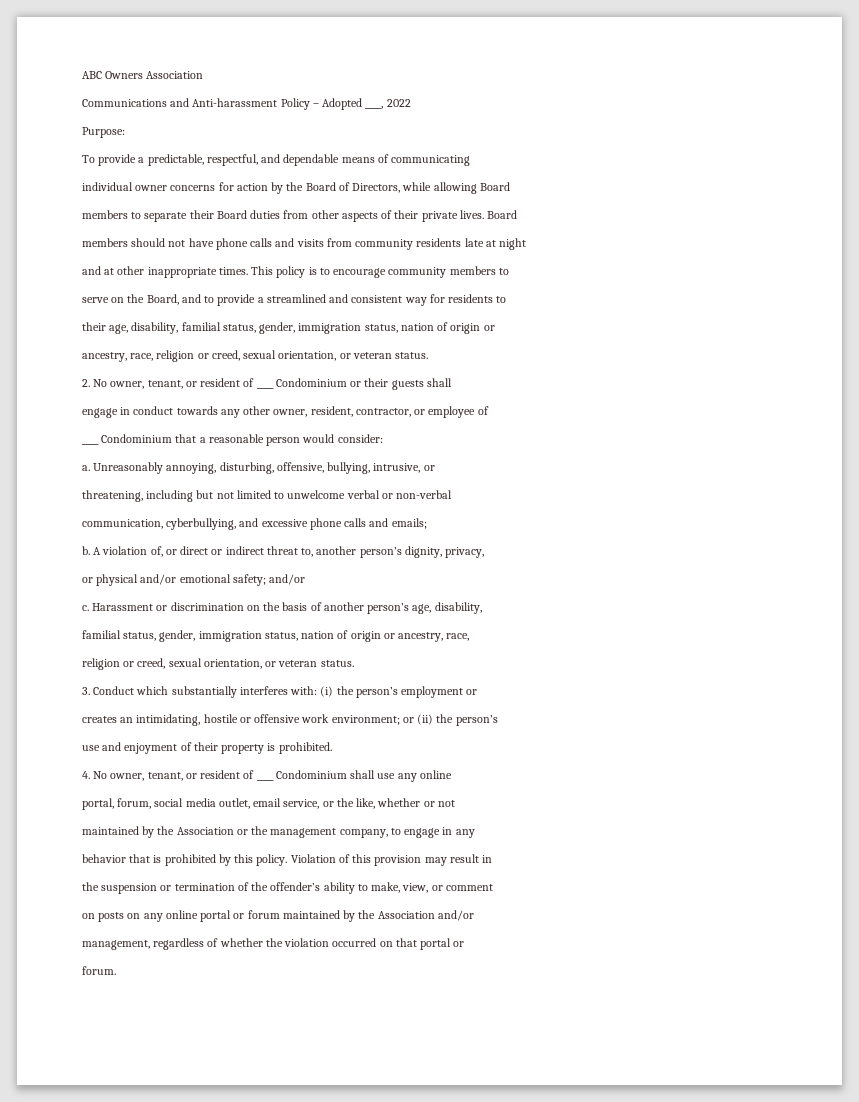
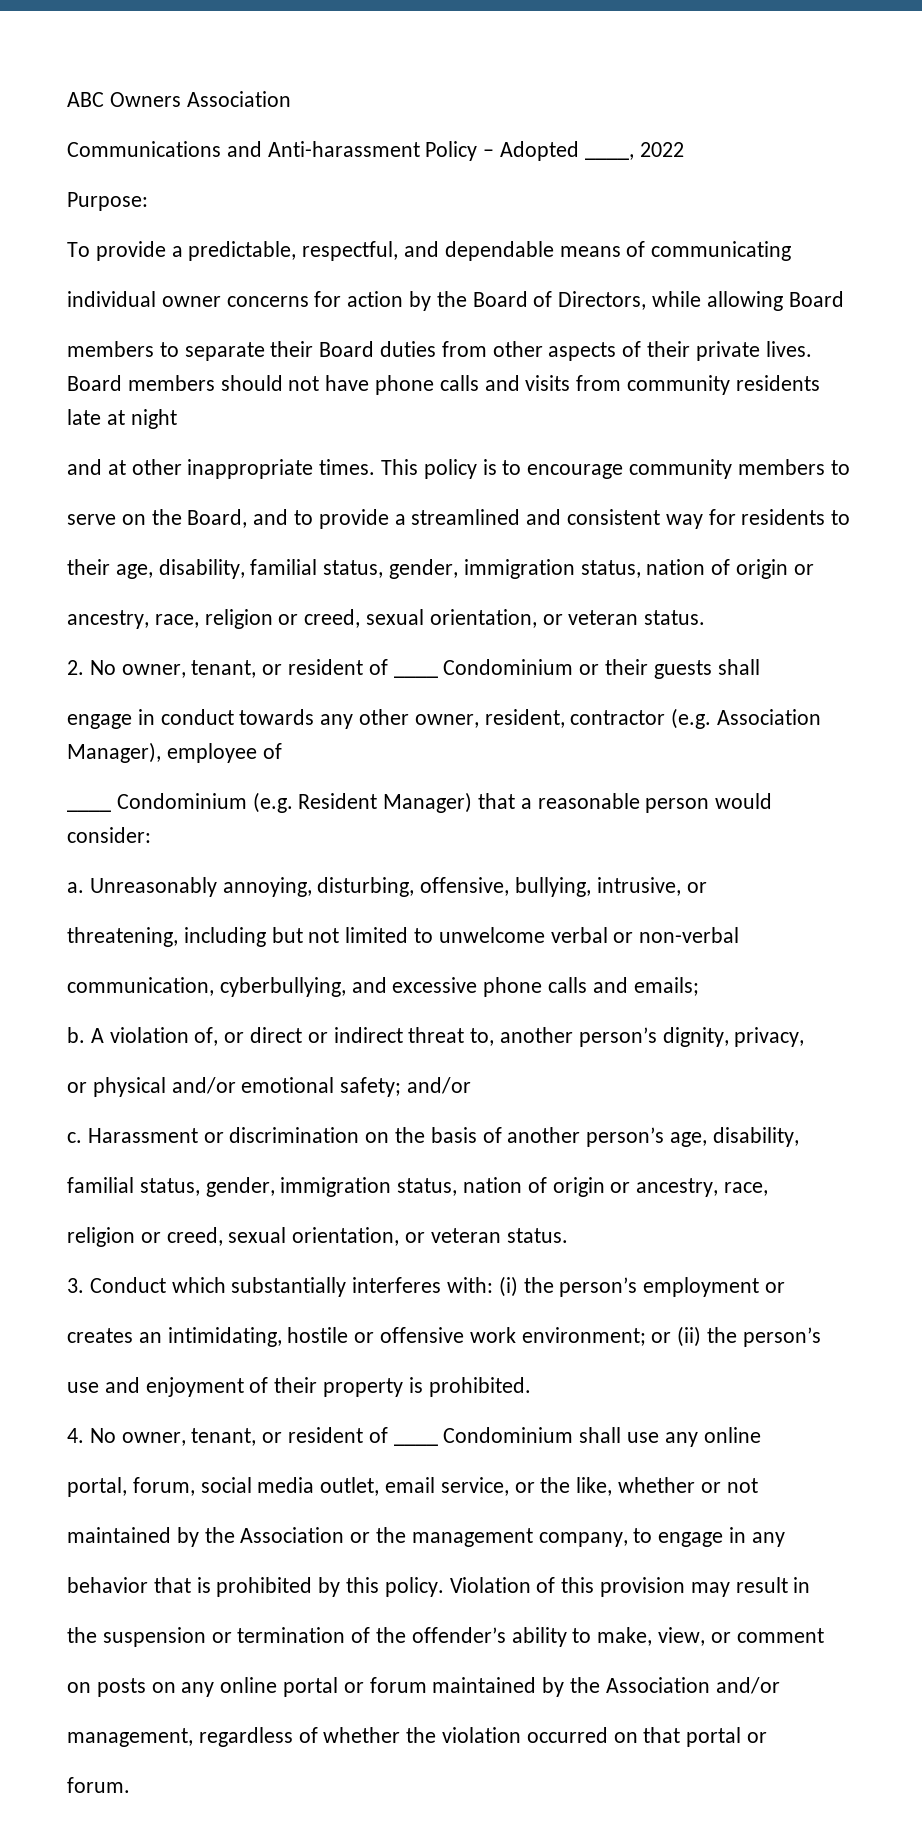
(518, 214) // -> (122, 383) none
[355,408,426,417] contractor, or -> [570,708,822,729] [67,742,161,763] contractor (e.g. Association Manager),
(173, 438) none -> [252,792,473,813] (e.g. Resident Manager)

